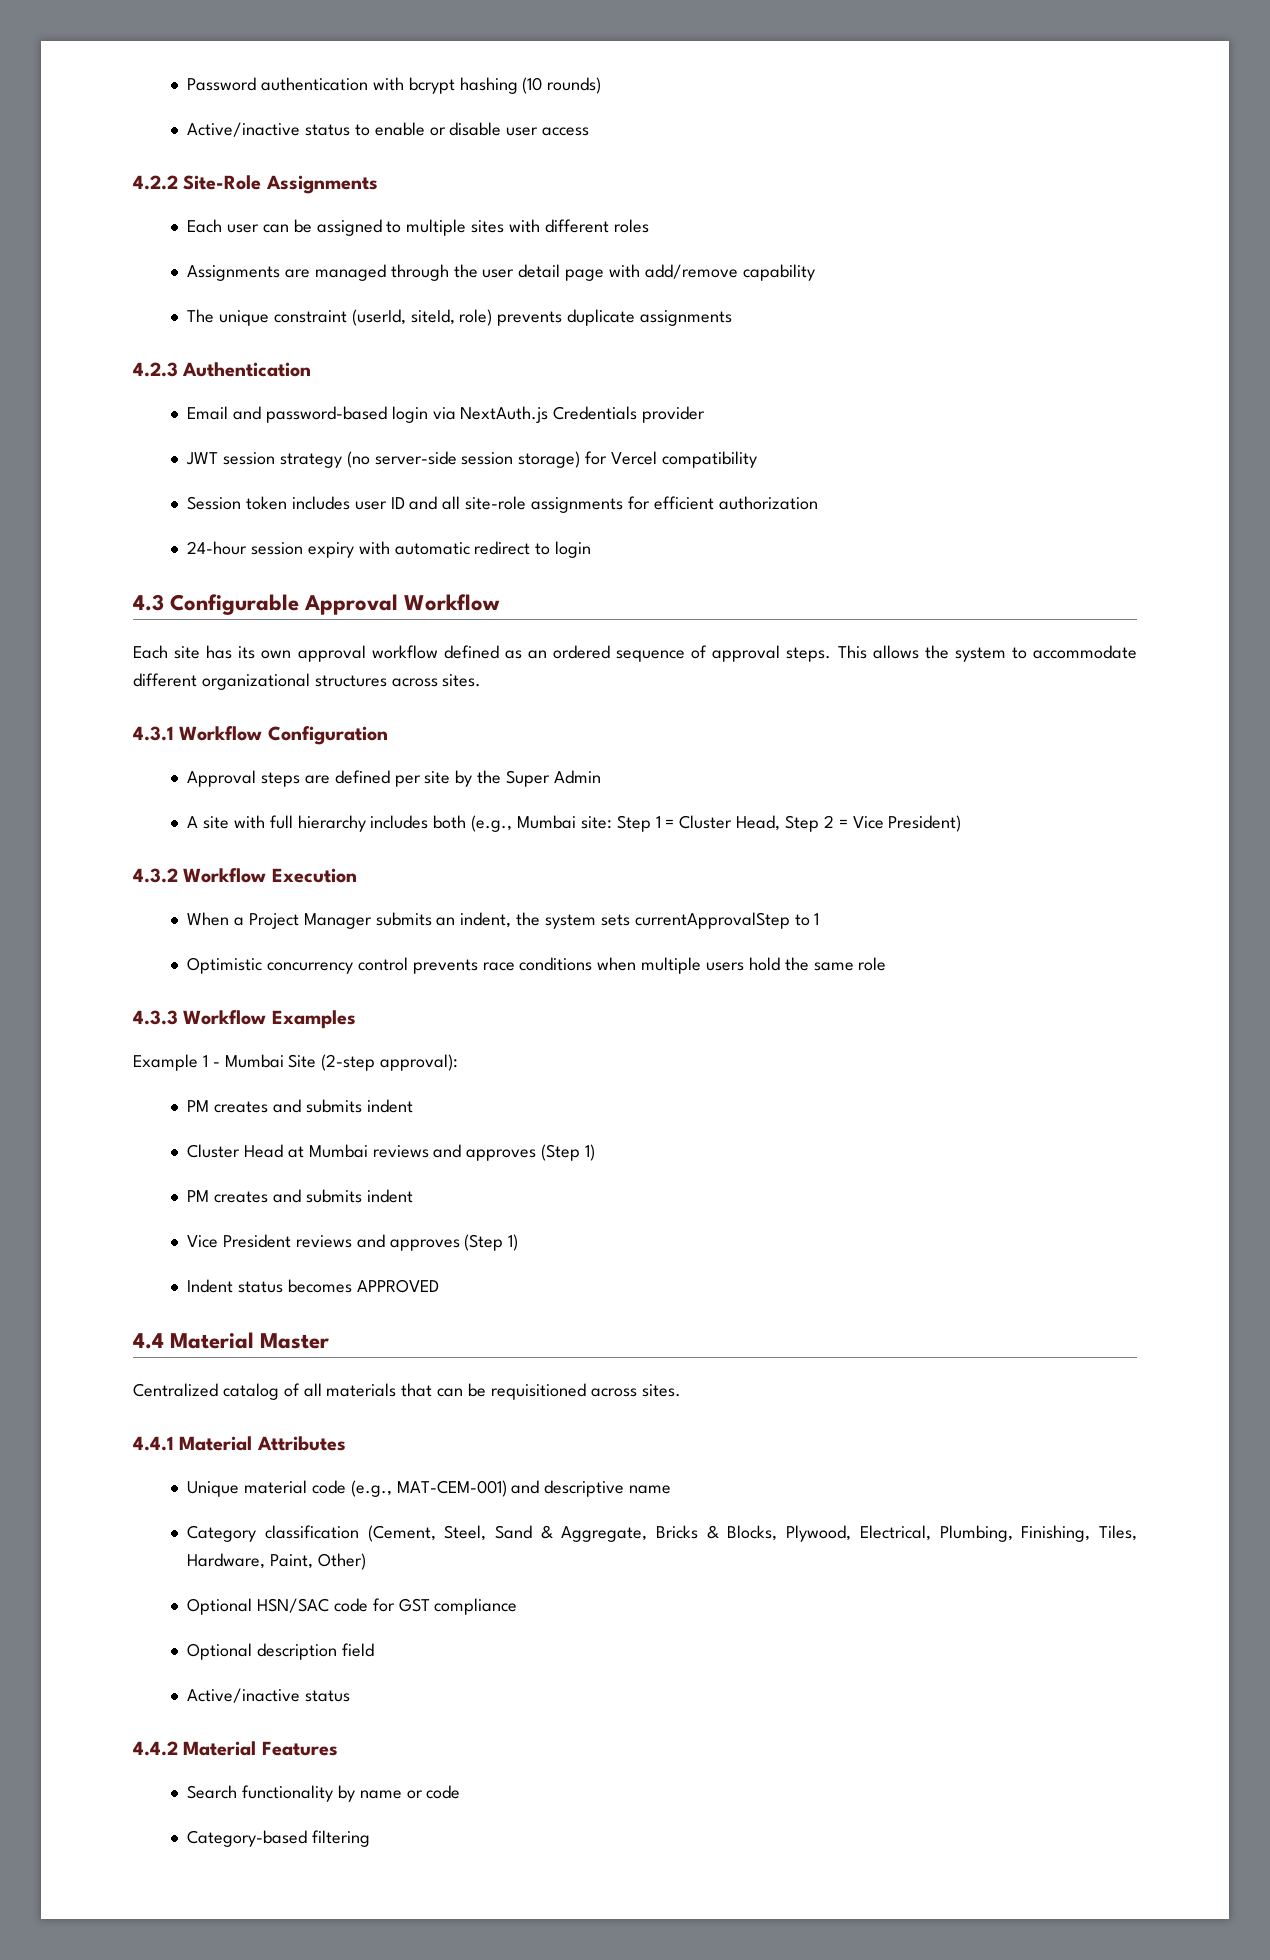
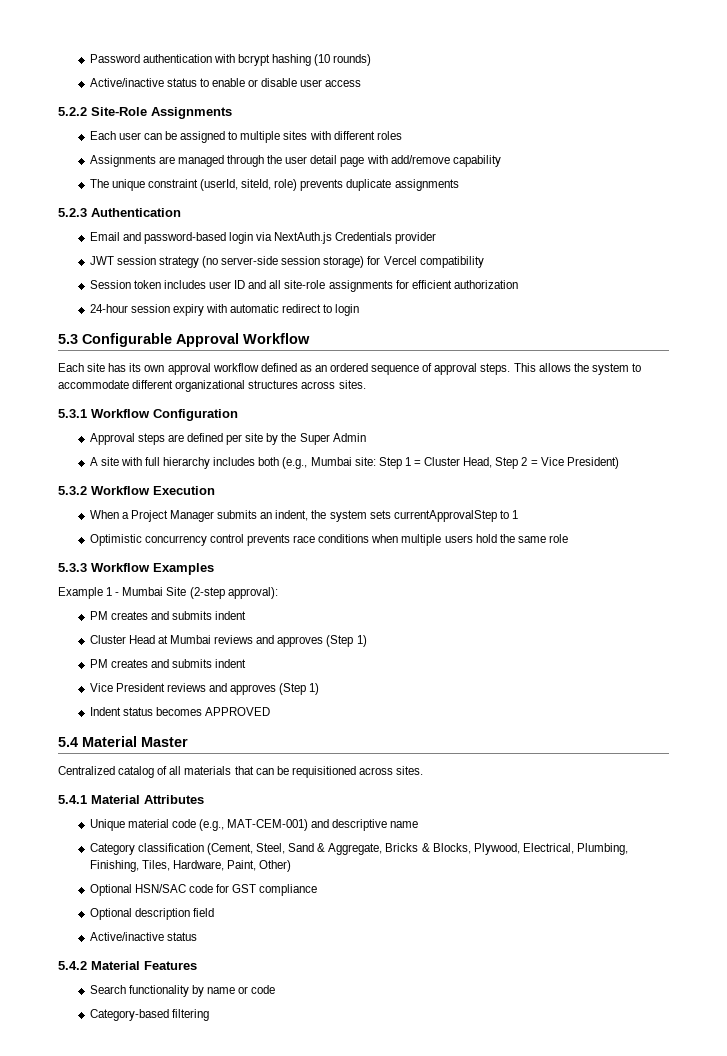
[133,175,178,190] 4.2.2 -> [58,107,87,116] 5.2.2
[133,362,178,377] 4.2.3 -> [58,208,87,217] 5.2.3
[133,594,164,611] 4.3 -> [58,334,78,344] 5.3
[133,726,174,741] 4.3.1 -> [58,409,87,418] 5.3.1
[133,868,178,883] 4.3.2 -> [58,486,87,495] 5.3.2
[133,1010,178,1025] 4.3.3 -> [58,563,87,572] 5.3.3
[133,1333,164,1349] 4.4 -> [58,737,78,747] 5.4
[133,1436,174,1451] 4.4.1 -> [58,795,87,804] 5.4.1
[133,1741,178,1756] 4.4.2 -> [58,961,87,970] 5.4.2

